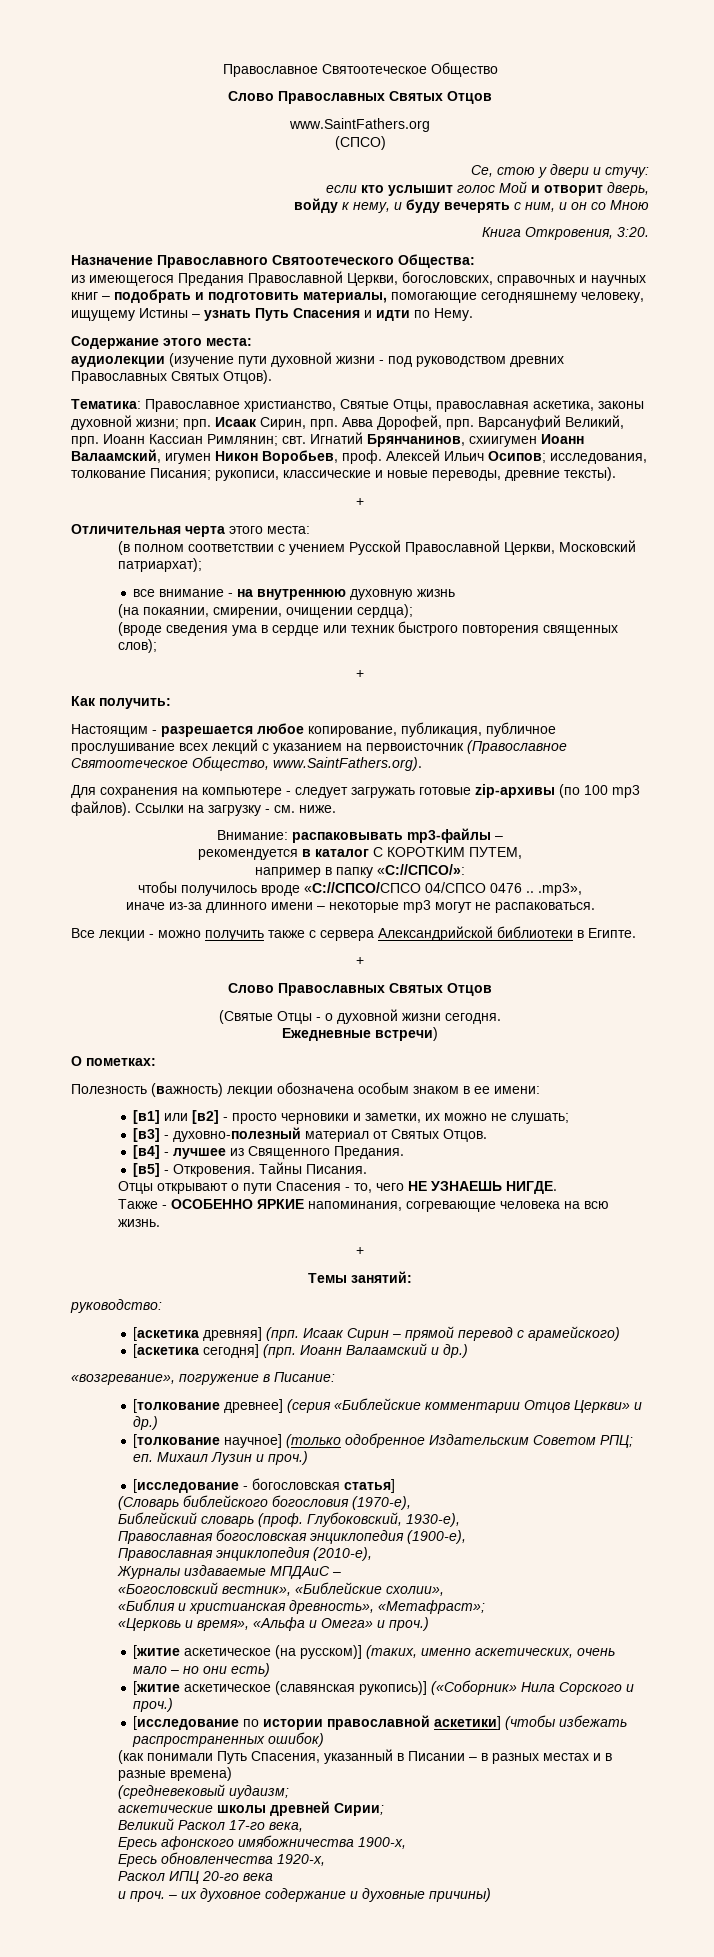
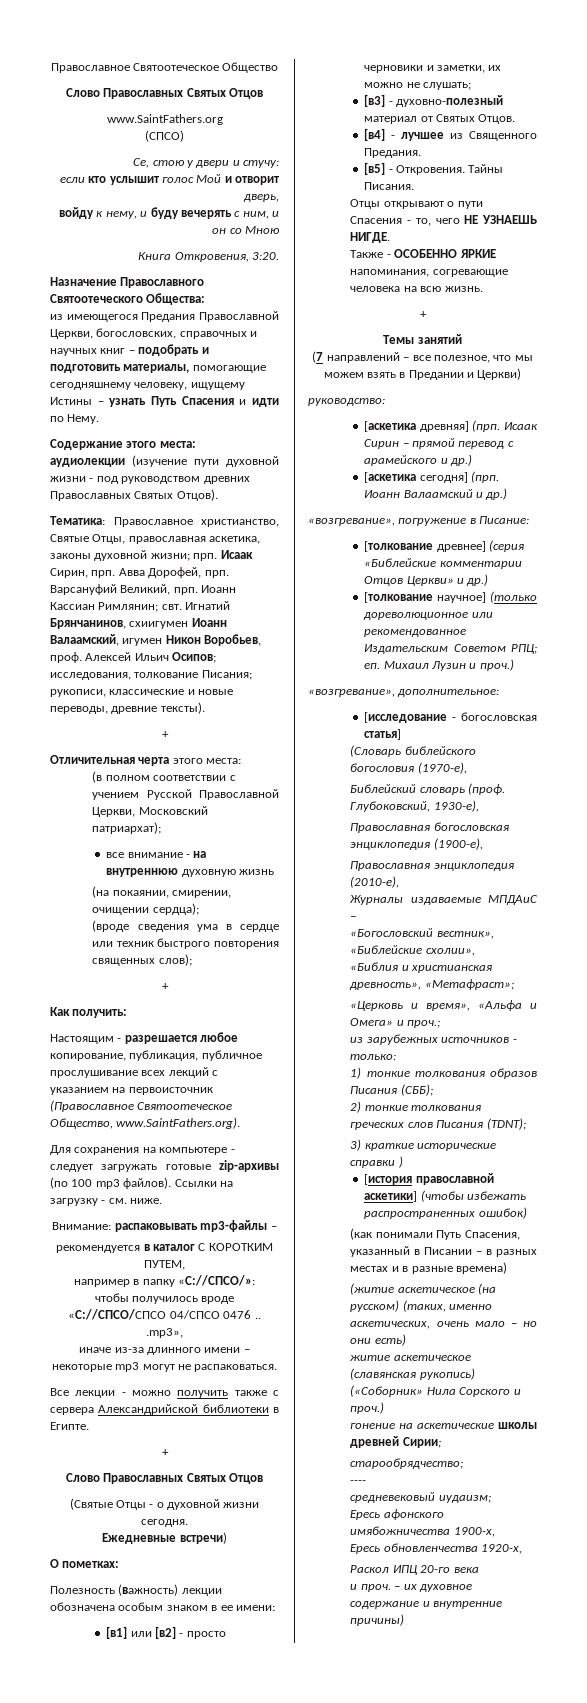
[351,1271,412,1283] занятий: -> [417,334,462,344] [312,351,533,363] [323,368,522,380] занятий // (7 направлений – все полезное, что мы можем взять в Предании и Церкви)
[528,1326,621,1341] арамейского) -> [364,454,472,466] арамейского и др.)
[345,1433,426,1448] одобренное -> [363,612,493,620] [364,629,467,637] дореволюционное или рекомендованное
(309, 1458) none -> [308,689,500,697] // «возгревание», дополнительное:
[388,1617,429,1631] [133,1645,616,1659] [133,1663,271,1677] [133,1680,635,1695] [133,1698,174,1712] [133,1716,324,1730] проч.) // [житие аскетическое (на русском)] (таких, именно аскетических, очень мало – но они есть) // [житие аскетическое (славянская рукопись)] («Соборник» Нила Сорского и проч.) // [исследование по истории -> [407,1020,441,1028] [350,1034,517,1045] [350,1054,397,1060] [350,1067,537,1079] [350,1084,433,1096] [350,1101,482,1113] [350,1118,526,1130] [350,1139,497,1151] [350,1156,403,1168] [364,1174,413,1185] проч.; // из зарубежных источников - только: // 1) тонкие толкования образов Писания (СББ); // 2) тонкие толкования греческих слов Писания (TDNT); // 3) краткие исторические справки ) // [история
[117,1784,289,1799] (средневековый иудаизм; // -> [350,1283,497,1295] [350,1300,493,1312] [350,1321,537,1329] [350,1334,406,1346] [350,1355,471,1361] [350,1368,475,1380] [350,1385,521,1397] [350,1402,385,1414] [350,1423,414,1429] (житие аскетическое (на русском) (таких, именно аскетических, очень мало – но они есть) // житие аскетическое (славянская рукопись) («Соборник» Нила Сорского и проч.) // гонение на
[117,1818,303,1832] Великий Раскол 17-го века, -> [350,1458,464,1469] [350,1480,367,1484] [350,1492,491,1503] старообрядчество; // ---- // средневековый иудаизм;
[361,1888,425,1902] духовные -> [433,1601,503,1609] внутренние

